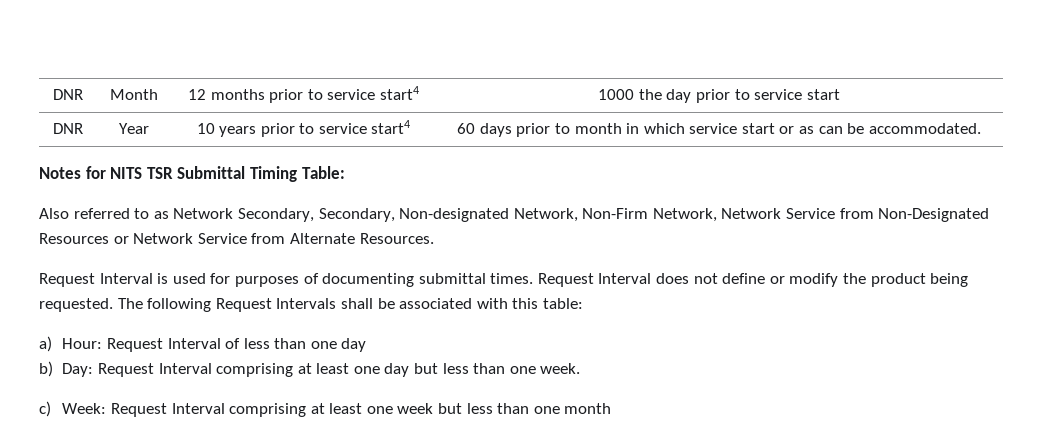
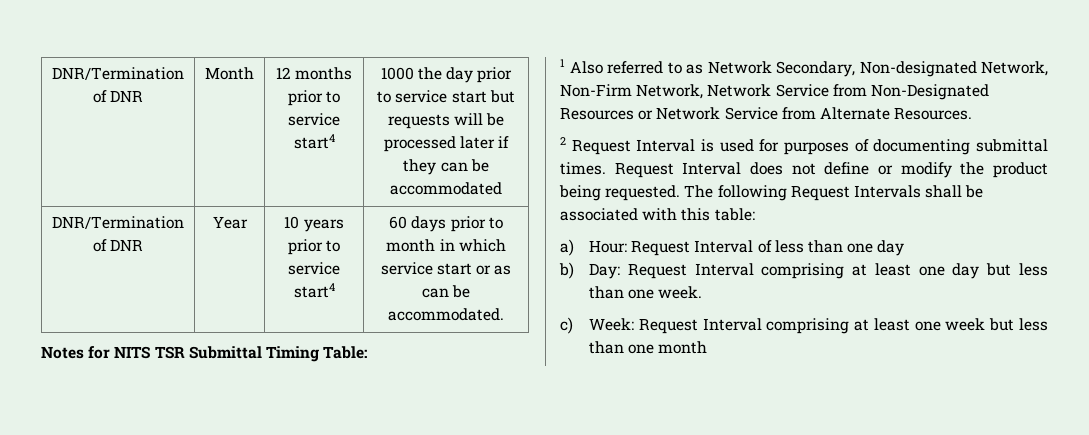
(53, 94) none -> [51,67,184,80] [92,90,107,103] DNR/Termination of
(840, 94) // -> [489,90,515,103] [387,113,505,129] [383,136,510,152] [403,159,489,175] [390,182,502,195] [51,216,184,229] [92,239,107,252] but requests will be processed later if they can be accommodated // DNR/Termination of
(345, 172) none -> [560,59,565,67] 1
[318,208,395,222] Secondary, -> (855, 69) none
(434, 238) none -> [560,137,566,145] 2

